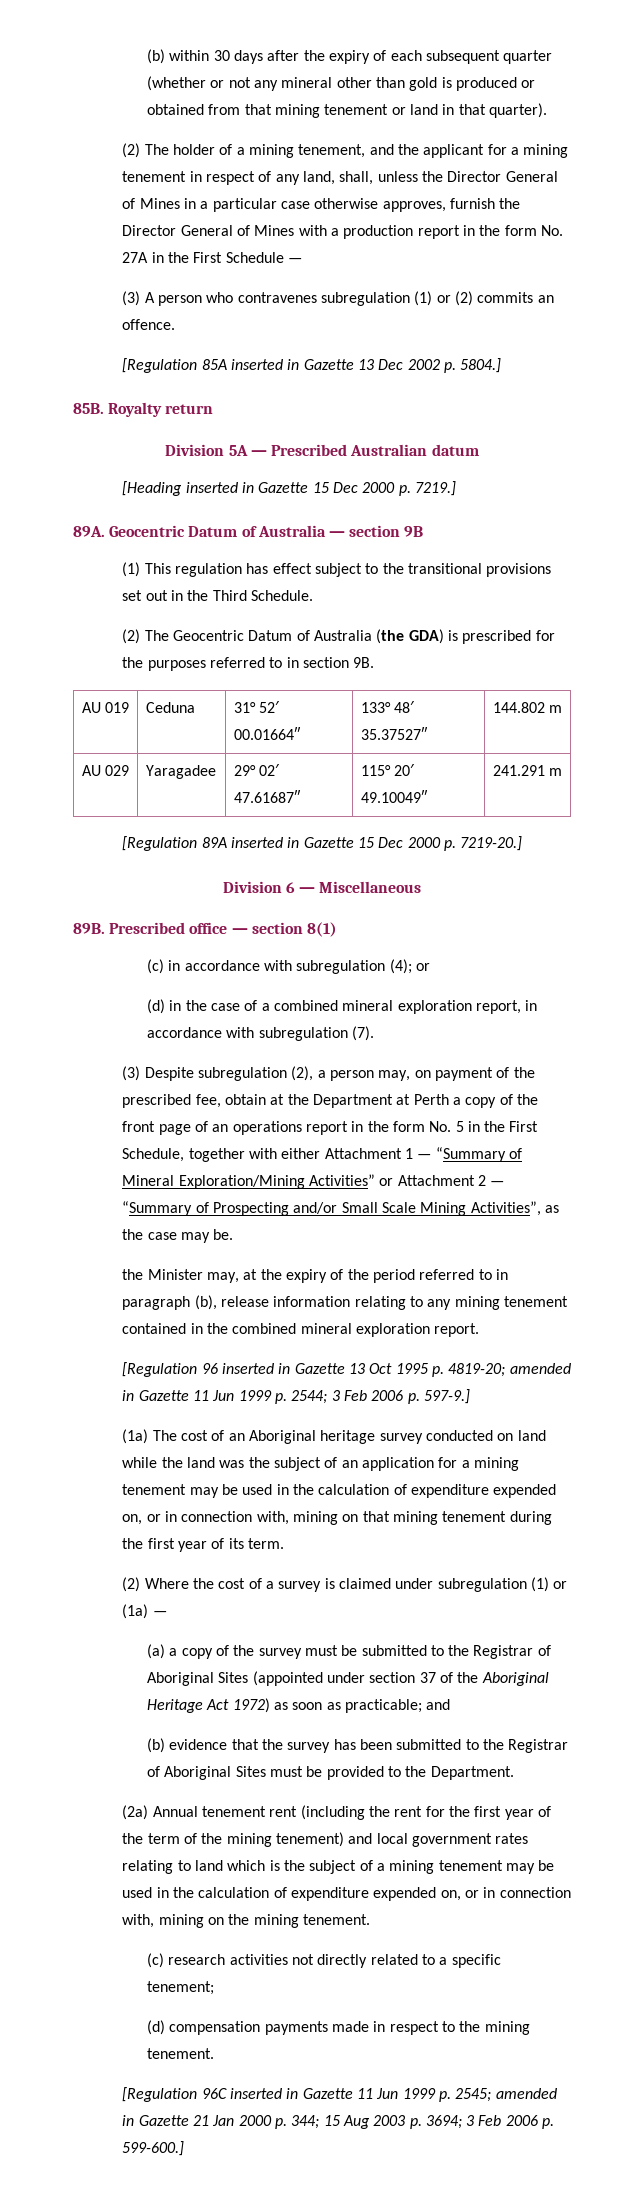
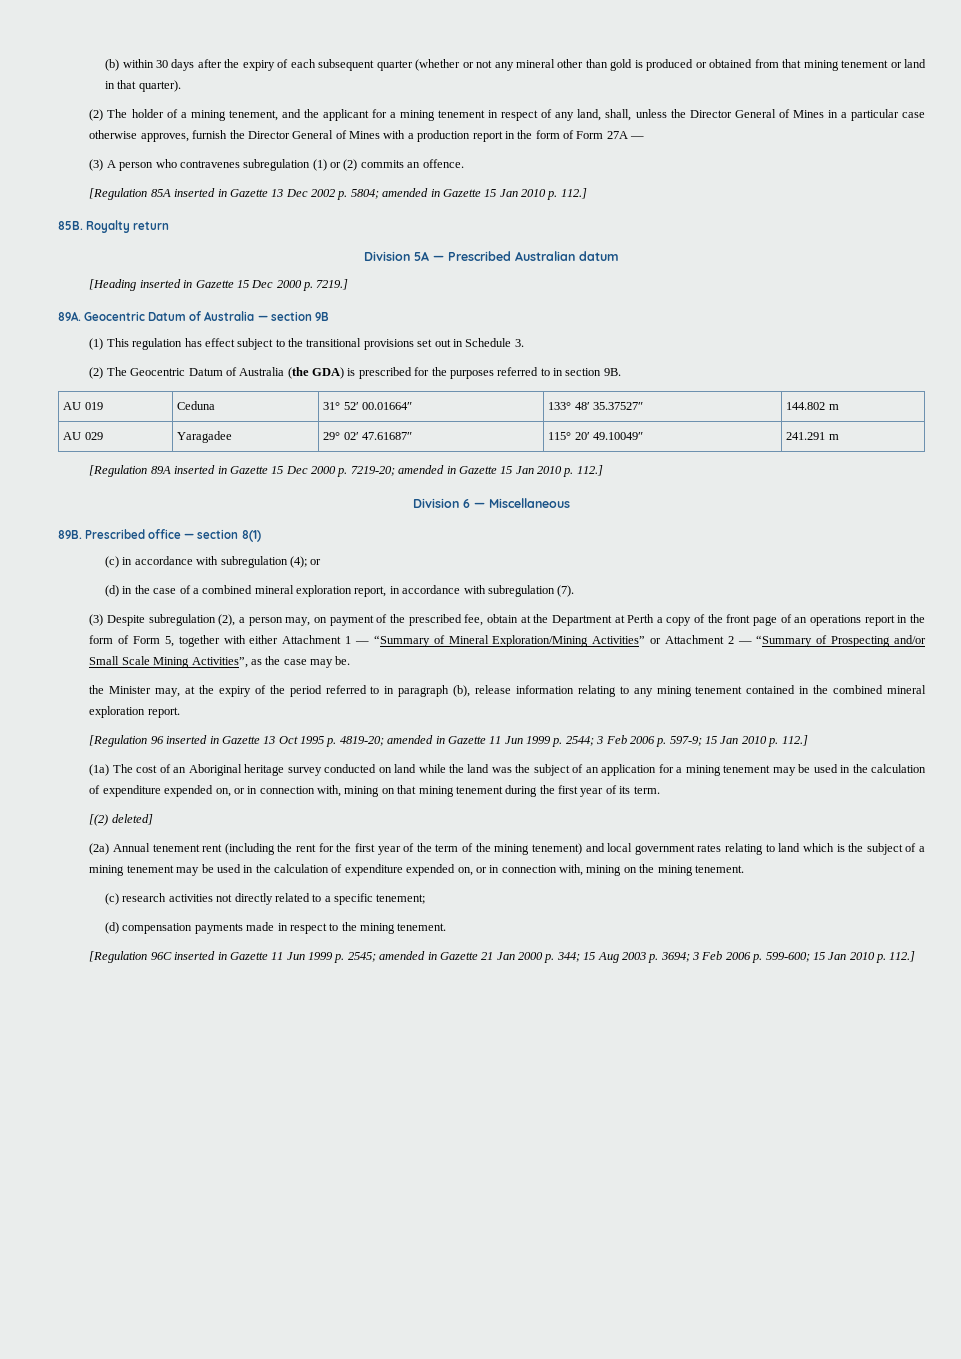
[540,225,563,236] [122,252,284,263] No. 27A in the First Schedule -> [563,130,628,139] of Form 27A
[460,358,502,373] 5804.] -> [350,188,587,200] 5804; amended in Gazette 15 Jan 2010 p. 112.]
[187,590,313,601] the Third Schedule. -> [465,338,524,347] Schedule 3.
[460,836,523,851] 7219-20.] -> [350,465,603,477] 7219-20; amended in Gazette 15 Jan 2010 p. 112.]
[429,1121,539,1132] [122,1148,185,1162] No. 5 in the First Schedule, -> [118,635,174,647] of Form 5,
[423,1389,470,1404] 597-9.] -> [669,735,808,747] 597-9; 15 Jan 2010 p. 112.]
[122,1577,568,1592] [122,1604,167,1619] [146,1644,551,1659] [146,1671,549,1686] [146,1698,451,1713] [146,1738,569,1753] [146,1766,514,1780] (2) Where the cost of a survey is claimed under subregulation (1) or (1a) — // (a) a copy of the survey must be submitted to the Registrar of Aboriginal Sites (appointed under section 37 of the Aboriginal Heritage Act 1972) as soon as practicable; and // (b) evidence that the survey has been submitted to the Registrar of Aboriginal Sites must be provided to the Department. -> [89,814,153,826] [(2) deleted]
[122,2141,185,2156] 599-600.] -> [765,951,916,963] 599-600; 15 Jan 2010 p. 112.]

